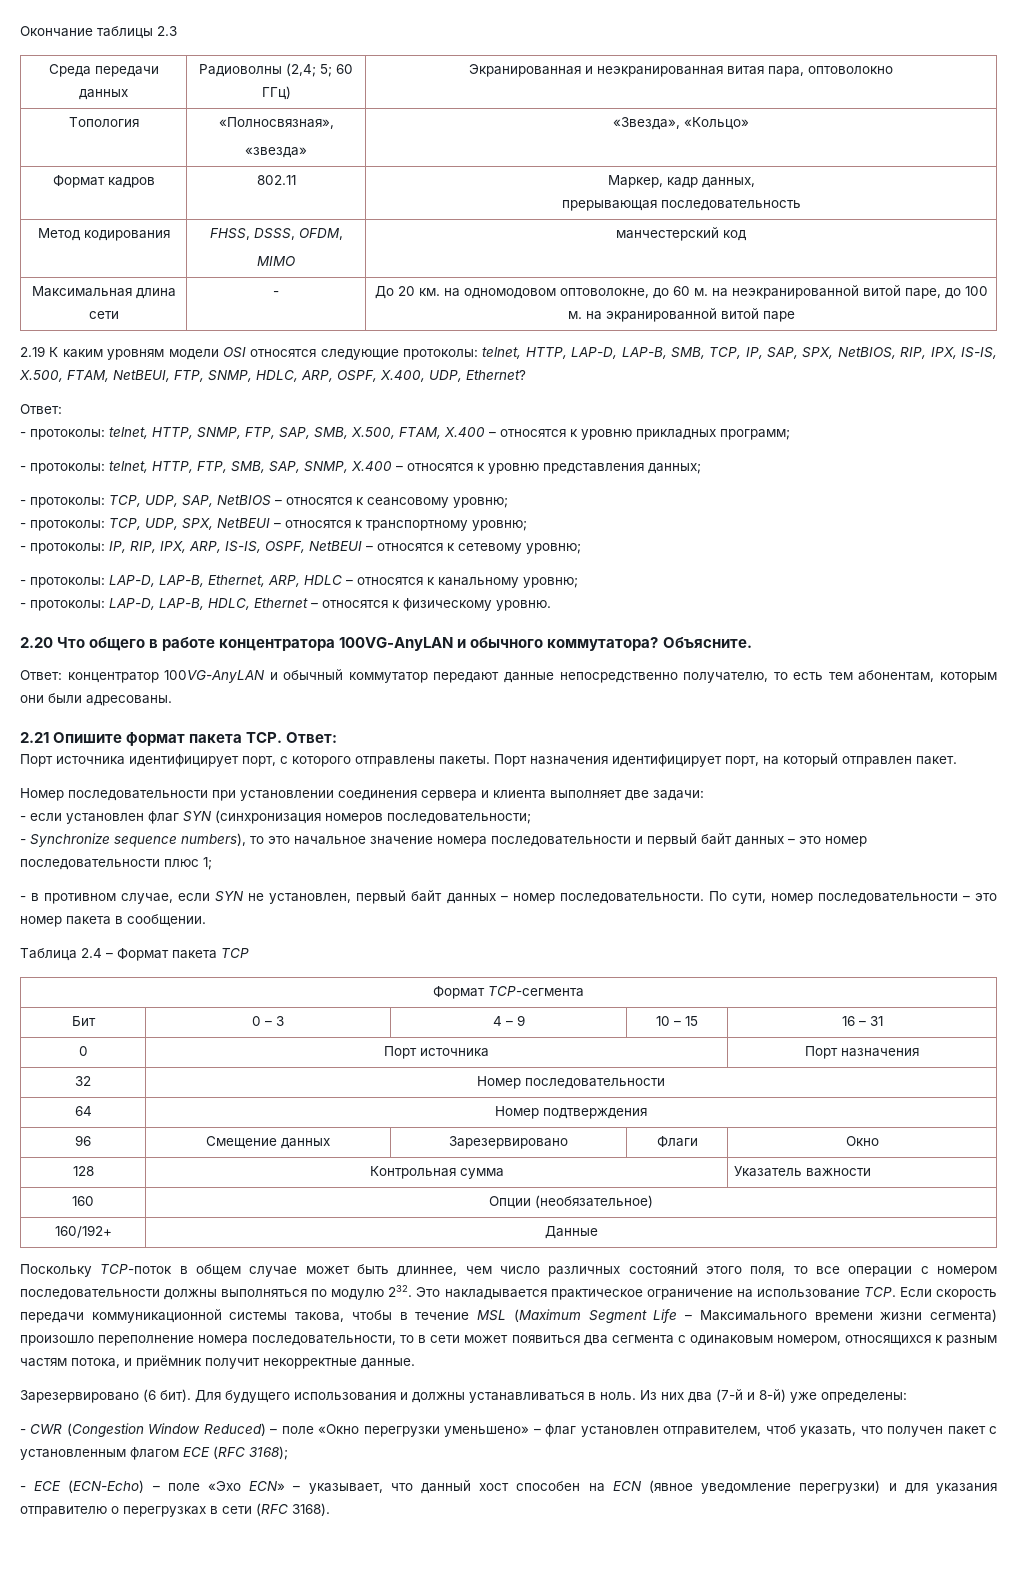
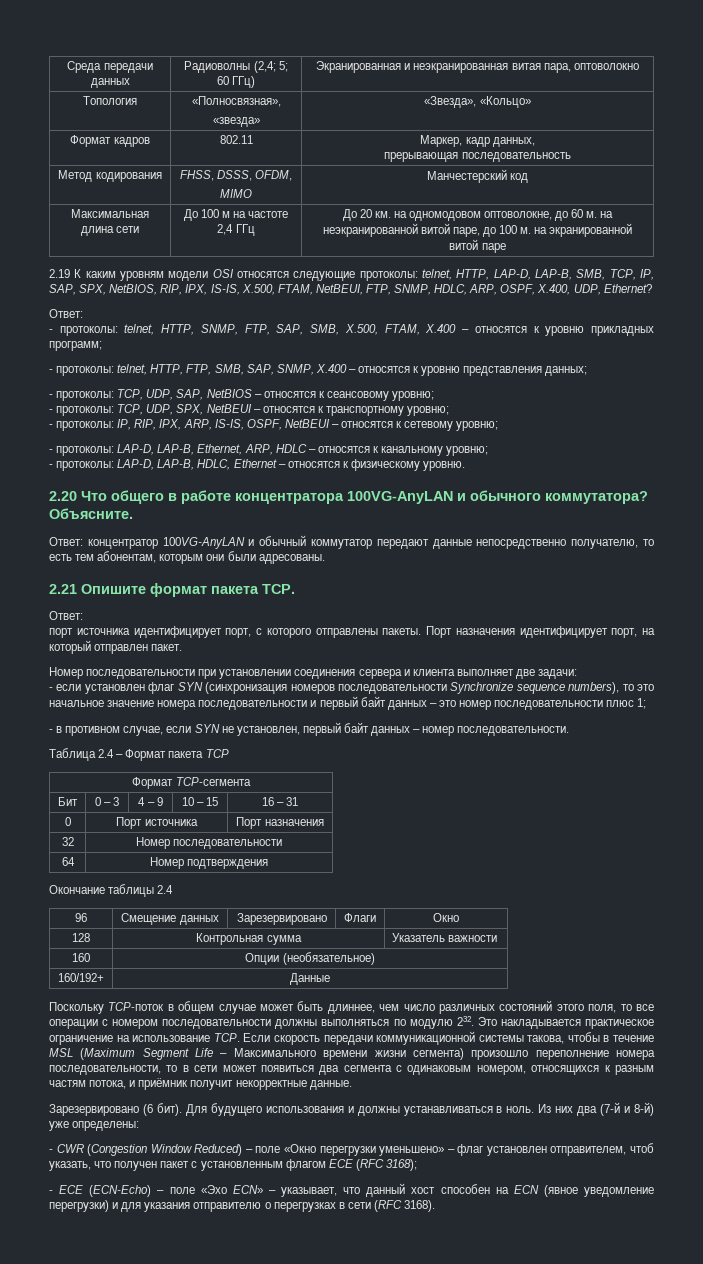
[20,26,177,39] Окончание таблицы 2.3 // -> (67, 67) none
[616,227,719,241] манчестерский -> [426,169,507,183] Манчестерский
[273,291,279,296] - -> [183,209,289,221] [217,224,255,236] До 100 м на частоте 2,4 ГГц
[286,732,338,743] [20,754,53,767] Ответ: // Порт -> [49,611,83,620] [49,628,73,638] // Ответ: // порт
[387,813,531,824] [20,839,26,844] последовательности; // - -> [337,684,447,694] последовательности
[708,891,998,904] [20,914,206,927] По сути, номер последовательности – это номер пакета в сообщении. -> (570, 731) none
(647, 1113) none -> [49,884,174,897] // Окончание таблицы 2.4

